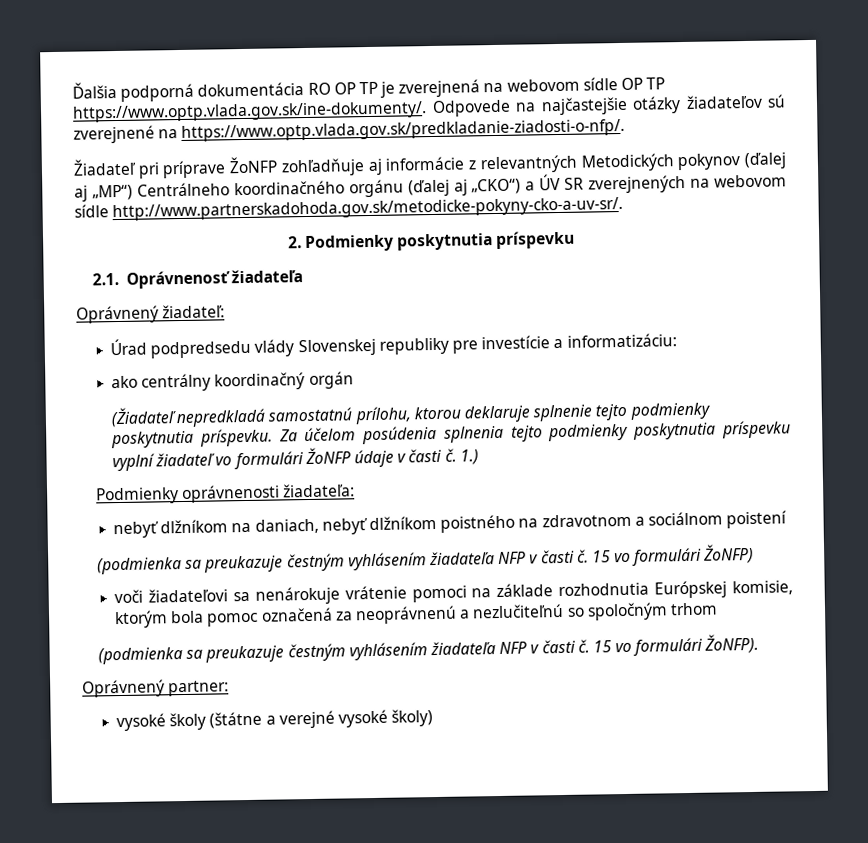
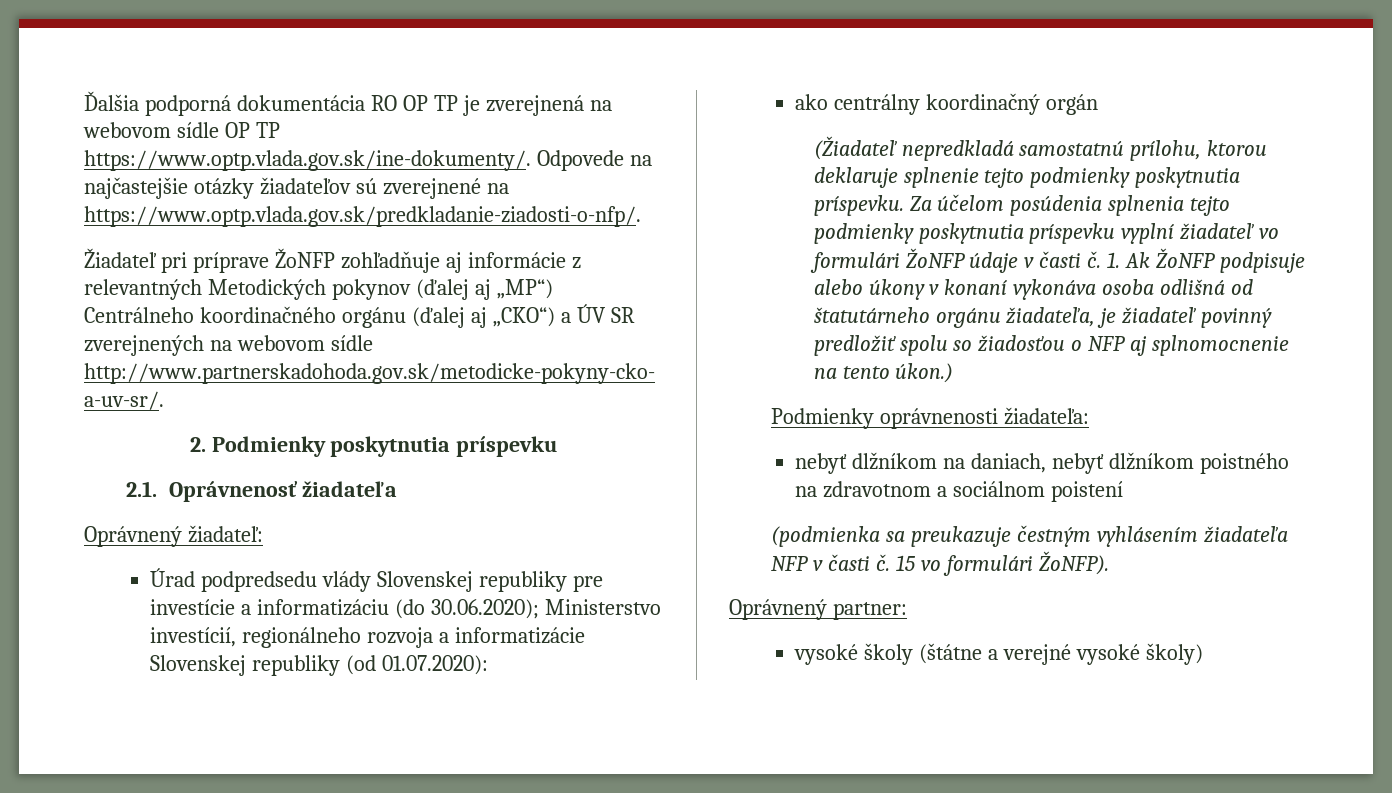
[566,333,677,348] informatizáciu: -> [257,599,662,619] [150,627,586,648] [150,655,489,676] informatizáciu (do 30.06.2020); Ministerstvo investícií, regionálneho rozvoja a informatizácie Slovenskej republiky (od 01.07.2020):
[459,449,479,465] 1.) -> [1107,248,1306,273] [813,279,1254,300] [813,307,1273,328] [813,335,1290,356] [813,363,954,383] 1. Ak ŽoNFP podpisuje alebo úkony v konaní vykonáva osoba odlišná od štatutárneho orgánu žiadateľa, je žiadateľ povinný predložiť spolu so žiadosťou o NFP aj splnomocnenie na tento úkon.)
[97,543,755,575] [114,580,793,605] [114,602,718,629] // (podmienka sa preukazuje čestným vyhlásením žiadateľa NFP v časti č. 15 vo formulári ŽoNFP) // voči žiadateľovi sa nenárokuje vrátenie pomoci na základe rozhodnutia Európskej komisie, ktorým bola pomoc označená za neoprávnenú a nezlučiteľnú so spoločným trhom -> (1124, 491) none

